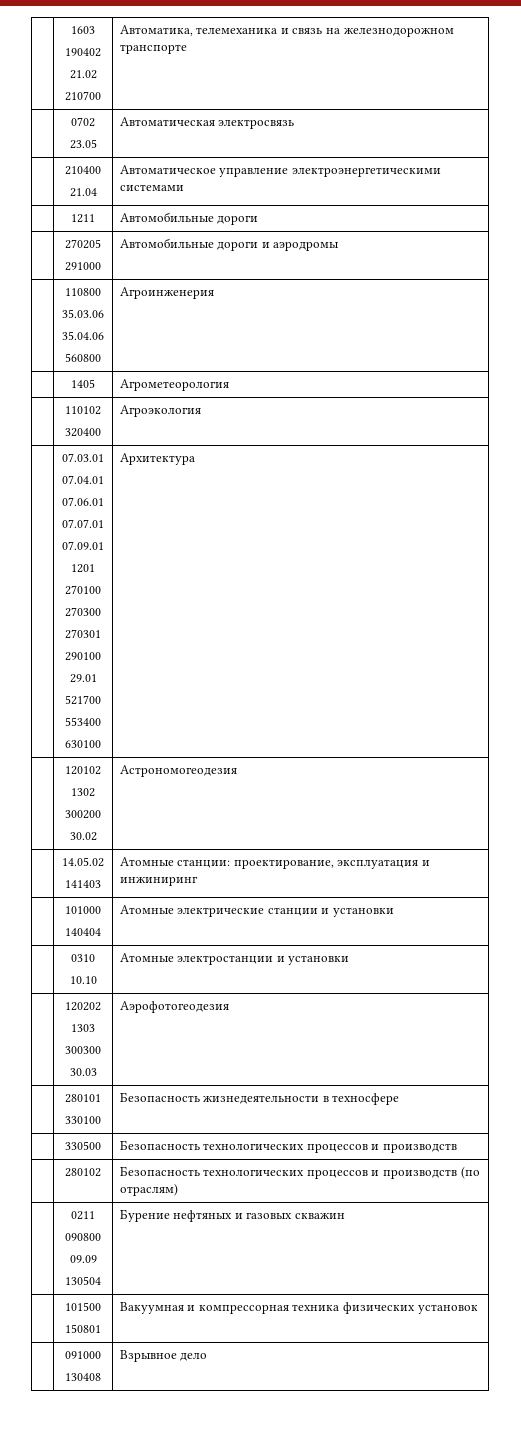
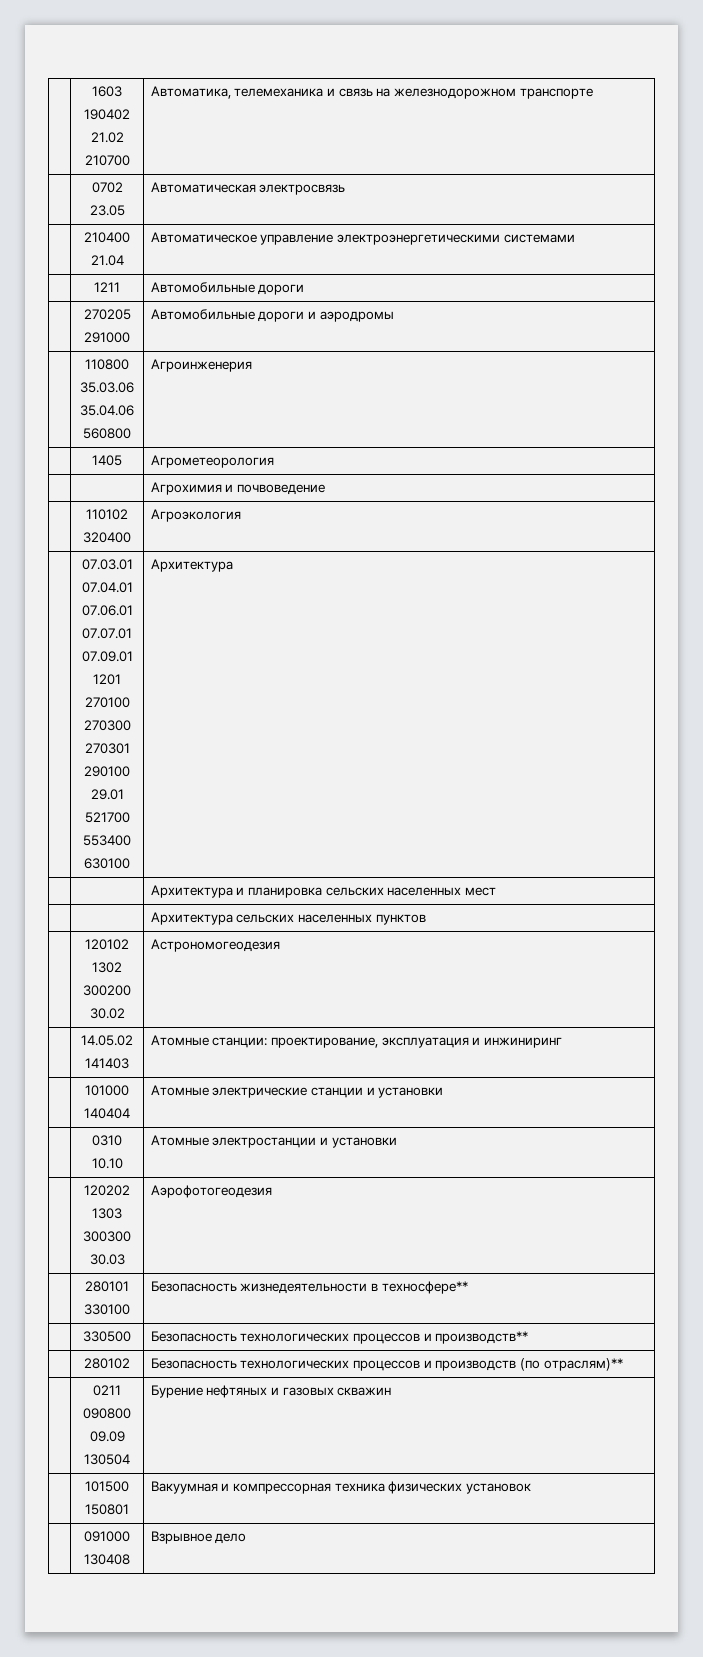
(229, 385) none -> [150,482,326,495] // | | Агрохимия и почвоведение
(195, 459) none -> [150,885,496,898] [150,912,426,925] // | | Архитектура и планировка сельских населенных мест // | | Архитектура сельских населенных пунктов
[332,1093,400,1105] техносфере -> [381,1281,468,1294] техносфере**
[382,1143,457,1153] производств -> [435,1331,529,1344] производств**
[119,1183,178,1196] отраслям) -> [543,1358,623,1371] отраслям)**

